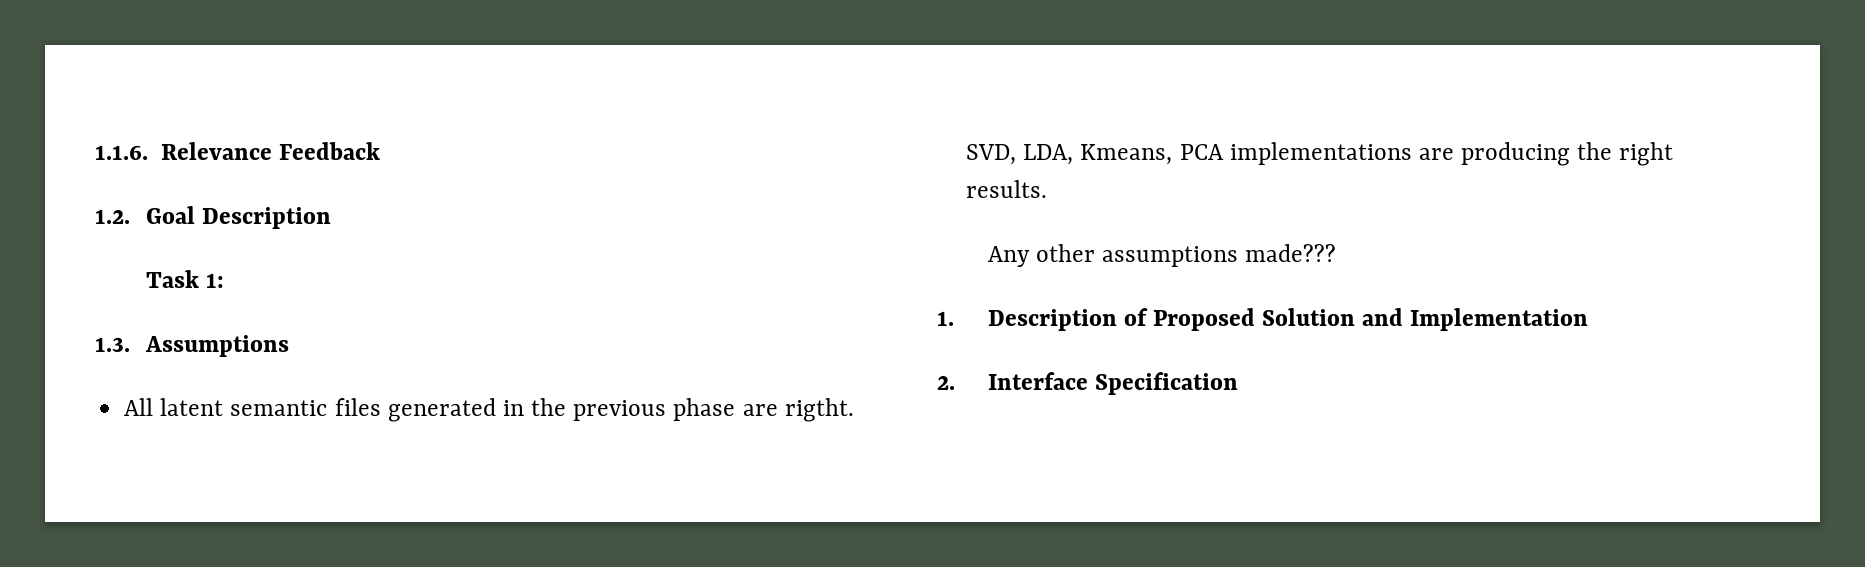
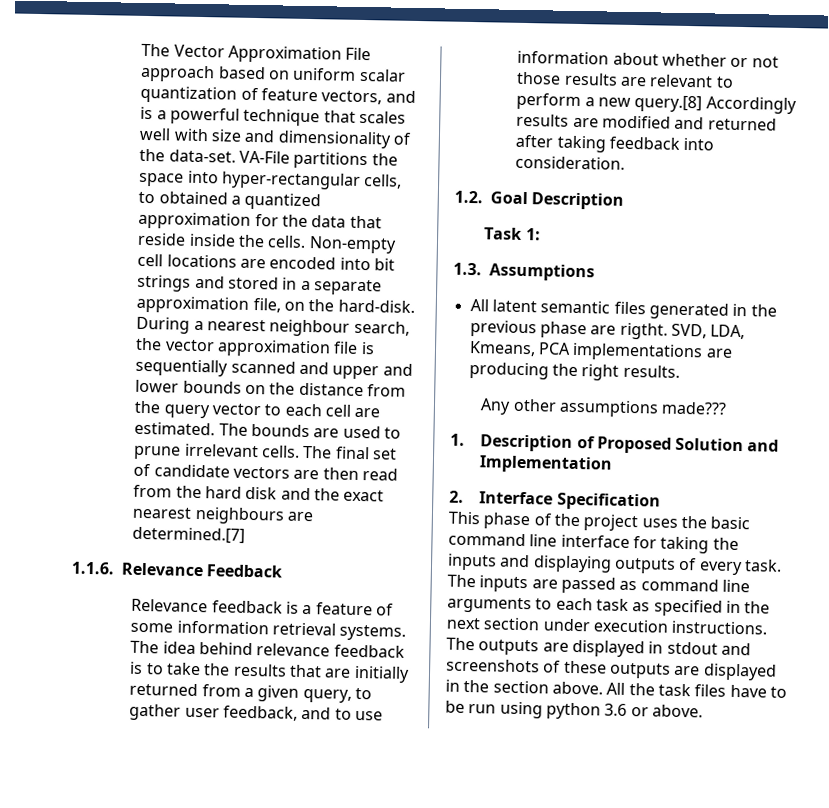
[95,142,381,160] 1.1.6. Relevance Feedback -> [141,43,372,64] [140,64,406,83] [140,85,416,105] [140,106,406,127] [139,127,412,149] [139,148,398,170] [138,170,403,190] [138,191,322,211] [138,211,382,230] [137,232,397,254] [137,253,395,271] [137,274,382,296] [136,295,415,314] [136,316,410,337] [135,337,375,358] [135,358,413,380] [135,379,406,397] [134,400,381,419] [134,421,401,439] [133,443,397,460] [133,463,398,481] [133,484,385,502] [132,506,314,525] [132,526,246,544] [71,561,283,578] [131,598,394,616] [130,620,407,641] [130,640,405,658] [129,661,410,683] [129,682,372,703] [129,703,383,721] [517,50,779,68] [516,71,734,88] [516,92,797,115] [516,113,777,131] [515,134,715,153] [515,155,626,170] The Vector Approximation File approach based on uniform scalar quantization of feature vectors, and is a powerful technique that scales well with size and dimensionality of the data-set. VA-File partitions the space into hyper-rectangular cells, to obtained a quantized approximation for the data that reside inside the cells. Non-empty cell locations are encoded into bit strings and stored in a separate approximation file, on the hard-disk. During a nearest neighbour search, the vector approximation file is sequentially scanned and upper and lower bounds on the distance from the query vector to each cell are estimated. The bounds are used to prune irrelevant cells. The final set of candidate vectors are then read from the hard disk and the exact nearest neighbours are determined.[7] // 1.1.6. Relevance Feedback // Relevance feedback is a feature of some information retrieval systems. The idea behind relevance feedback is to take the results that are initially returned from a given query, to gather user feedback, and to use information about whether or not those results are relevant to perform a new query.[8] Accordingly results are modified and returned after taking feedback into consideration.
(1238, 383) none -> [448,511,751,532] [448,532,739,554] [447,553,782,576] [447,574,750,594] [447,596,771,617] [446,617,769,635] [446,637,751,658] [446,658,777,681] [445,679,787,698] [445,700,703,720] // This phase of the project uses the basic command line interface for taking the inputs and displaying outputs of every task. The inputs are passed as command line arguments to each task as specified in the next section under execution instructions. The outputs are displayed in stdout and screenshots of these outputs are displayed in the section above. All the task files have to be run using python 3.6 or above.

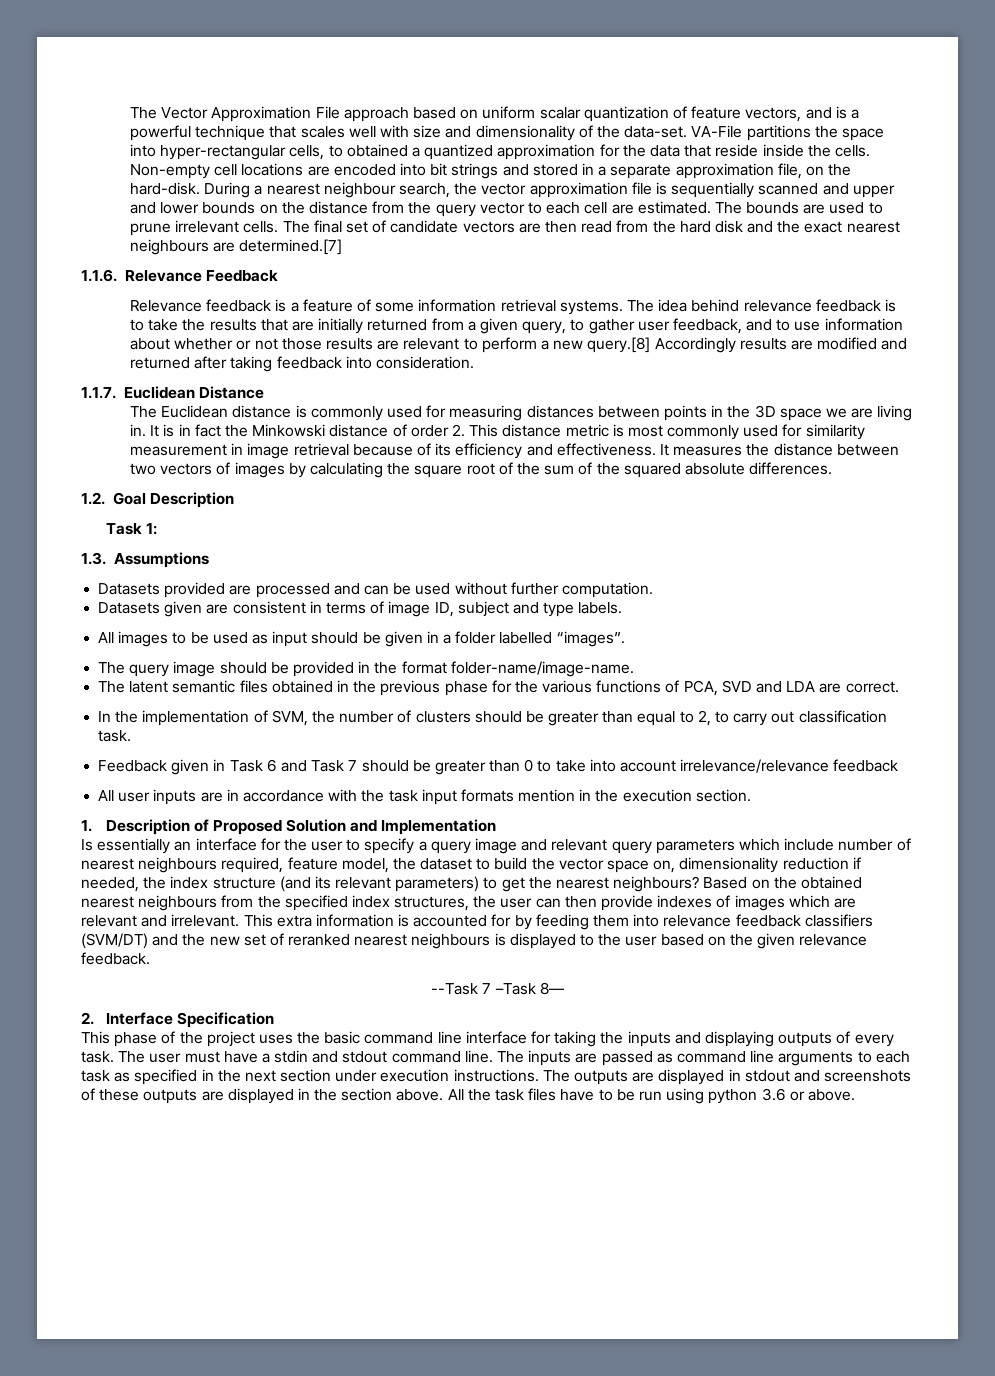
(626, 162) none -> [81,386,264,399] [130,405,913,421] [130,424,865,440] [130,443,899,459] [130,462,833,478] // 1.1.7. Euclidean Distance // The Euclidean distance is commonly used for measuring distances between points in the 3D space we are living in. It is in fact the Minkowski distance of order 2. This distance metric is most commonly used for similarity measurement in image retrieval because of its efficiency and effectiveness. It measures the distance between two vectors of images by calculating the square root of the sum of the squared absolute differences.
[469,299,489,312] All -> [98,582,653,598] [98,601,623,617] [98,631,625,647] [98,661,634,677] [98,681,126,693] Datasets provided are processed and can be used without further computation. // Datasets given are consistent in terms of image ID, subject and type labels. // All images to be used as input should be given in a folder labelled “images”. // The query image should be provided in the format folder-name/image-name. // The
[648,302,729,320] generated -> [271,680,333,693] obtained
[590,322,746,340] [468,341,733,362] [468,361,680,381] [480,398,728,418] are rigtht. SVD, LDA, Kmeans, PCA implementations are producing the right results. // Any other assumptions made??? -> [491,680,899,696] [98,710,887,726] [98,730,132,742] [98,759,899,775] [98,789,751,805] for the various functions of PCA, SVD and LDA are correct. // In the implementation of SVM, the number of clusters should be greater than equal to 2, to carry out classification task. // Feedback given in Task 6 and Task 7 should be greater than 0 to take into account irrelevance/relevance feedback // All user inputs are in accordance with the task input formats mention in the execution section.
(614, 464) none -> [81,838,911,854] [81,857,861,873] [81,876,862,892] [81,895,856,911] [81,914,873,930] [81,933,868,949] [81,952,150,965] [431,982,564,995] // Is essentially an interface for the user to specify a query image and relevant query parameters which include number of nearest neighbours required, feature model, the dataset to build the vector space on, dimensionality reduction if needed, the index structure (and its relevant parameters) to get the nearest neighbours? Based on the obtained nearest neighbours from the specified index structures, the user can then provide indexes of images which are relevant and irrelevant. This extra information is accounted for by feeding them into relevance feedback classifiers (SVM/DT) and the new set of reranked nearest neighbours is displayed to the user based on the given relevance feedback. // --Task 7 –Task 8—
(476, 581) none -> [149,1050,525,1063] user must have a stdin and stdout command line. The

